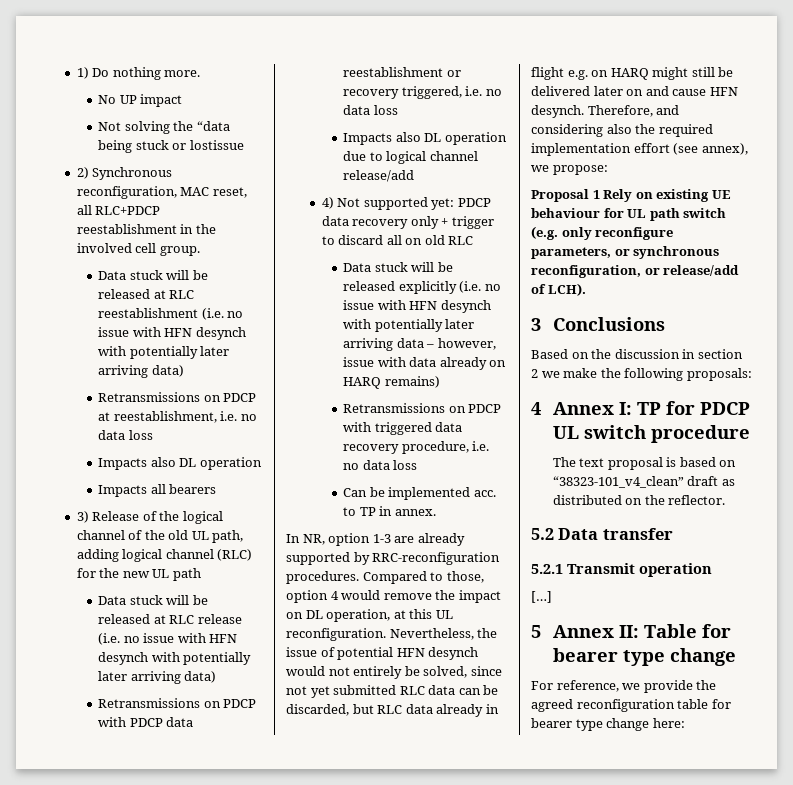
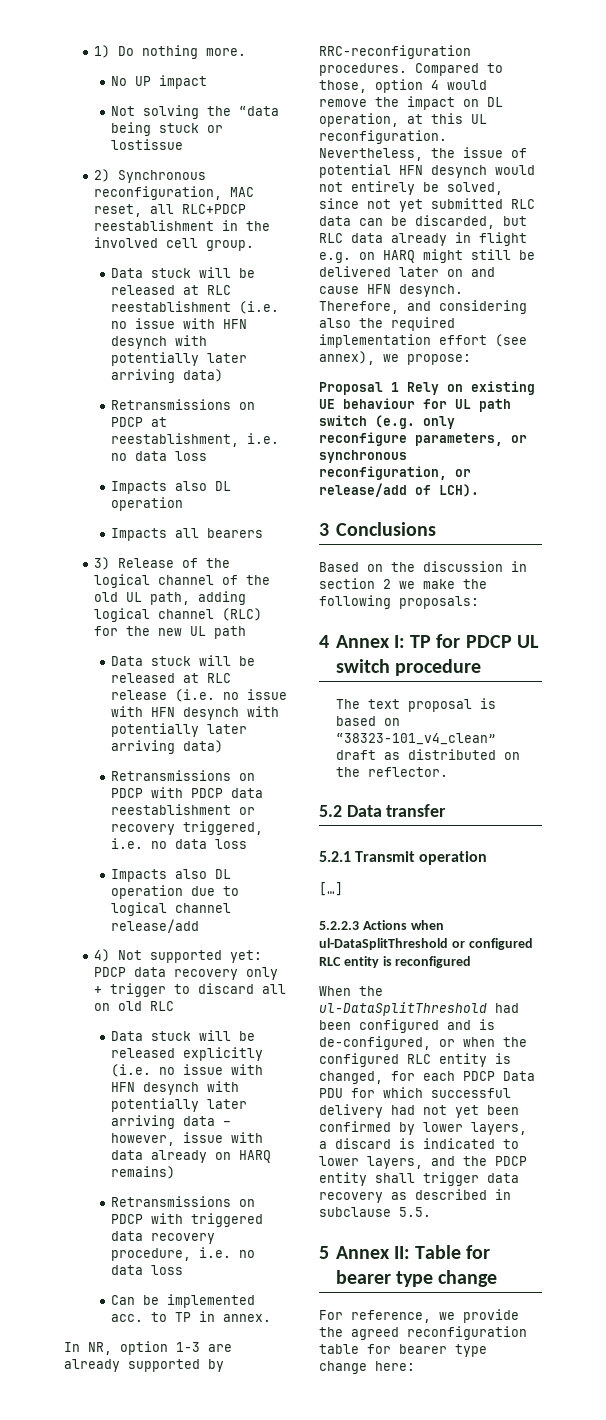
(552, 597) none -> [319,920,444,930] [319,938,533,950] [319,956,472,968] [319,986,383,996] [319,1002,519,1016] [319,1019,495,1033] [319,1036,527,1050] [319,1053,511,1067] [319,1071,535,1084] [319,1087,511,1098] [319,1104,519,1118] [319,1121,527,1135] [319,1138,519,1149] [319,1156,527,1169] [319,1172,519,1186] [319,1189,511,1203] [319,1207,431,1217] // 5.2.2.3 Actions when ul-DataSplitThreshold or configured RLC entity is reconfigured // When the ul-DataSplitThreshold had been configured and is de-configured, or when the configured RLC entity is changed, for each PDCP Data PDU for which successful delivery had not yet been confirmed by lower layers, a discard is indicated to lower layers, and the PDCP entity shall trigger data recovery as described in subclause 5.5.

